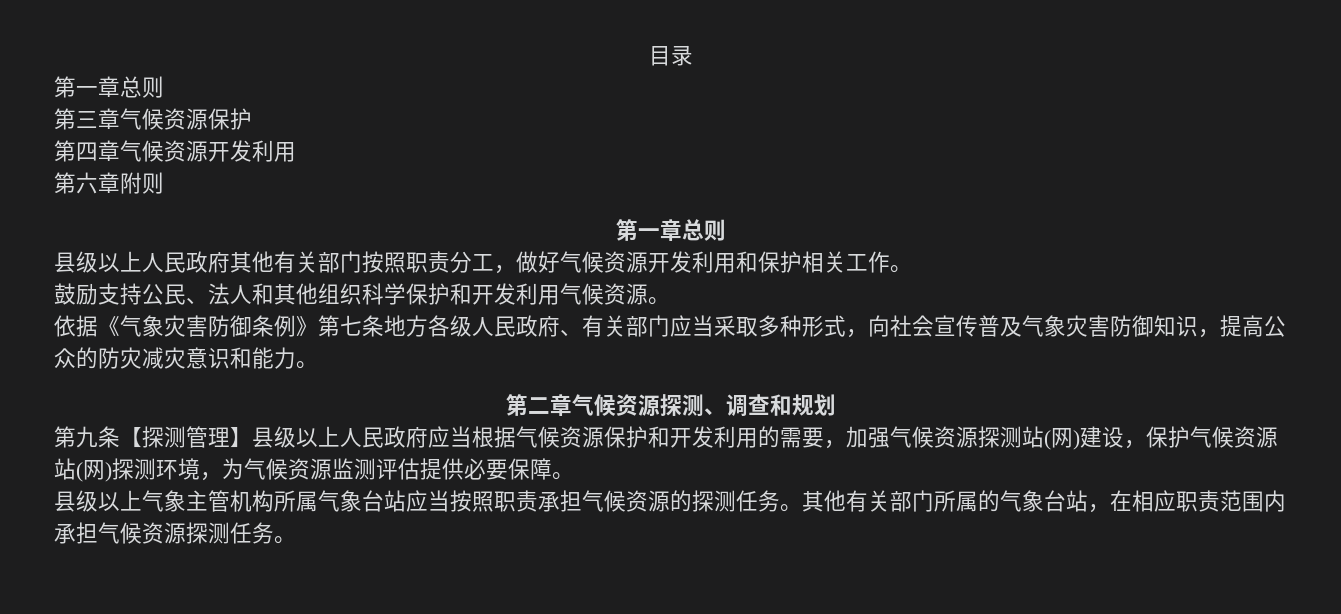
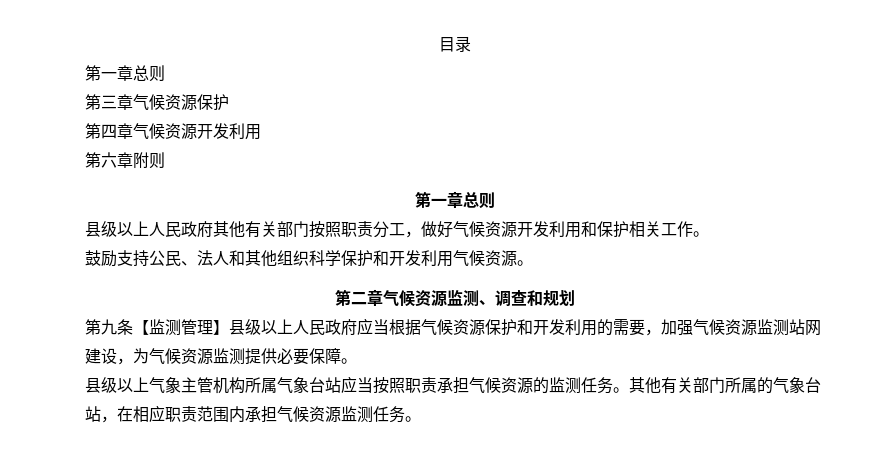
[54,315,1286,338] [54,347,318,369] // 依据《气象灾害防御条例》第七条地方各级人民政府、有关部门应当采取多种形式，向社会宣传普及气象灾害防御知识，提高公众的防灾减灾意识和能力。 -> (533, 263) none
[659,394,682,416] 探 -> [446,290,463,306] 监
[142,426,164,448] 探 -> [149,319,165,335] 监
[978,426,1278,450] [54,458,200,482] 探测站(网)建设，保护气候资源站(网)探测环境 -> [757,319,821,336] [85,348,117,364] 监测站网建设
[376,458,420,480] 评估 -> (245, 356) none
[692,490,714,512] 探 -> [549,377,565,393] 监
[186,522,208,544] 探 -> [341,406,357,422] 监

